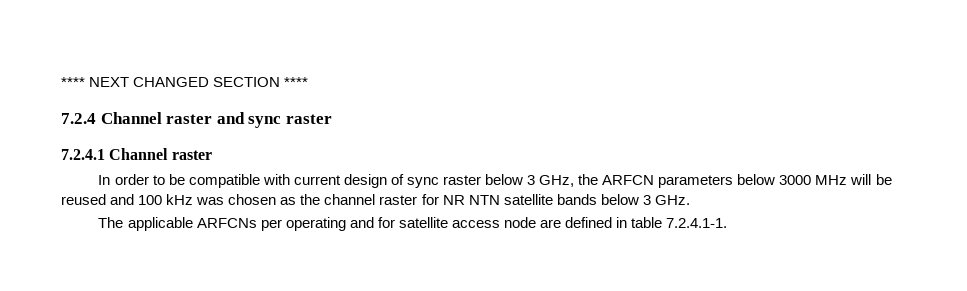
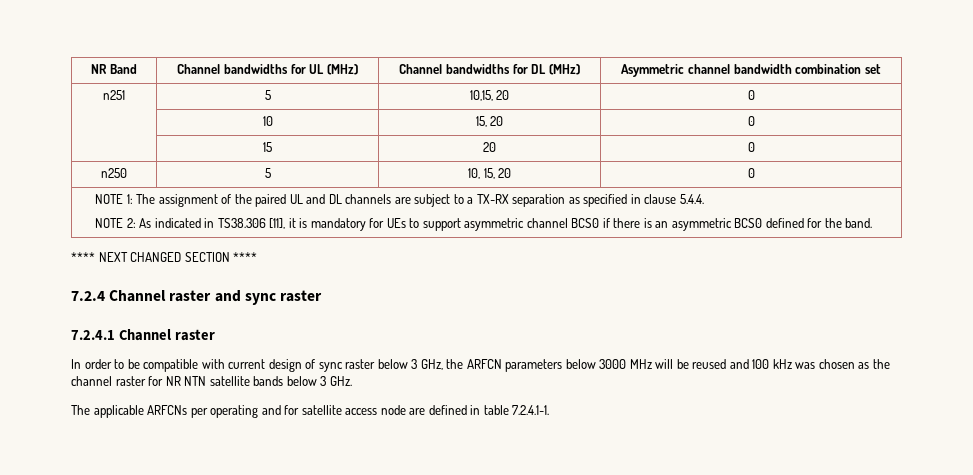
(61, 82) none -> [91,64,137,74] [177,64,358,75] [399,64,580,75] [621,64,881,77] [103,90,125,100] [264,90,271,100] [469,90,510,101] [747,90,755,100] [262,116,273,126] [475,116,504,127] [747,116,755,126] [263,142,272,152] [483,142,496,152] [747,142,755,152] [101,168,127,178] [264,168,271,178] [467,168,512,179] [747,168,755,178] [94,194,704,207] [94,218,873,231] NR Band | Channel bandwidths for UL (MHz) | Channel bandwidths for DL (MHz) | Asymmetric channel bandwidth combination set // n251 | 5 | 10,15, 20 | 0 // | 10 | 15, 20 | 0 // | 15 | 20 | 0 // n250 | 5 | 10, 15, 20 | 0 // NOTE 1: The assignment of the paired UL and DL channels are subject to a TX-RX separation as specified in clause 5.4.4. // NOTE 2: As indicated in TS38.306 [11], it is mandatory for UEs to support asymmetric channel BCS0 if there is an asymmetric BCS0 defined for the band. //

